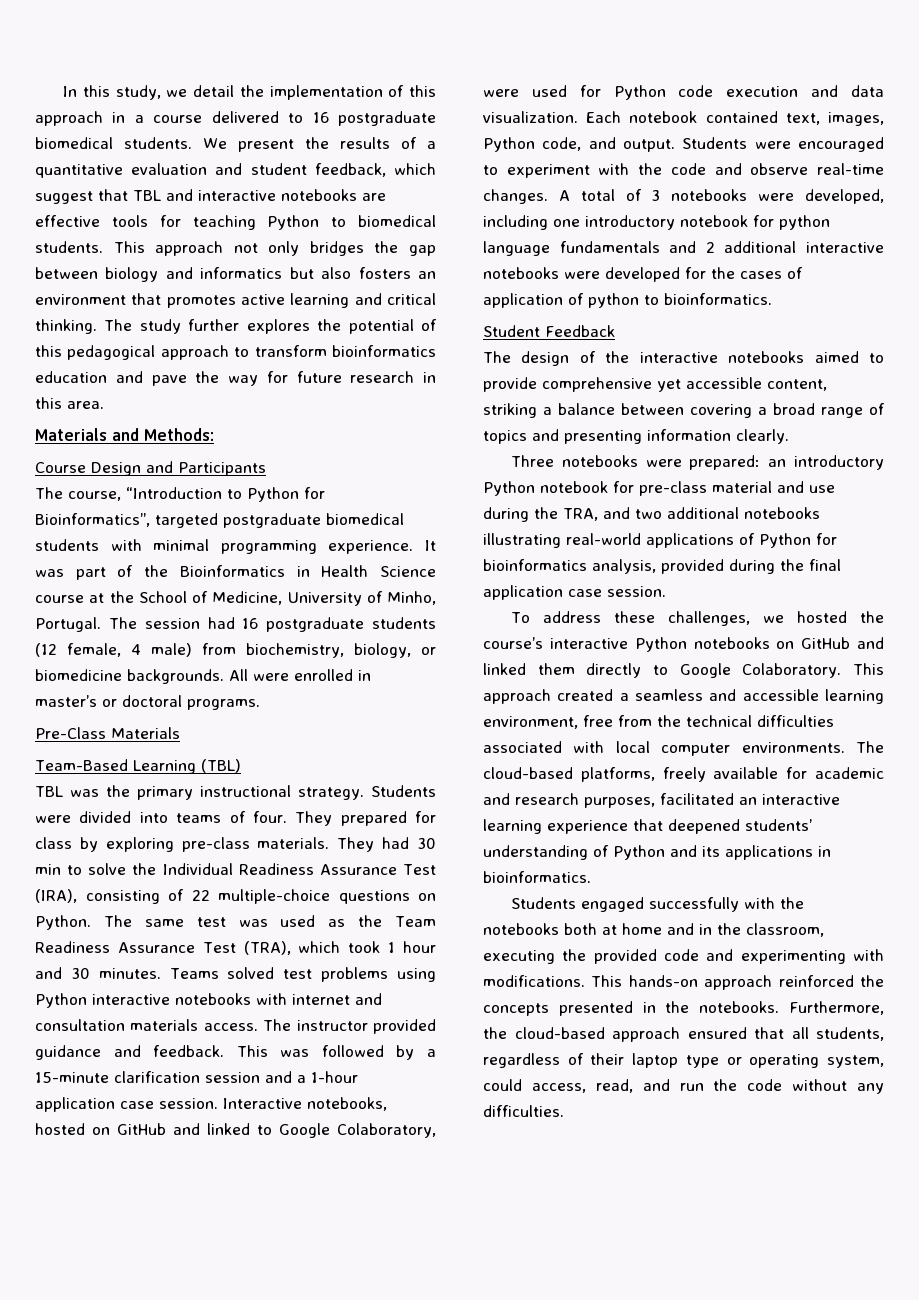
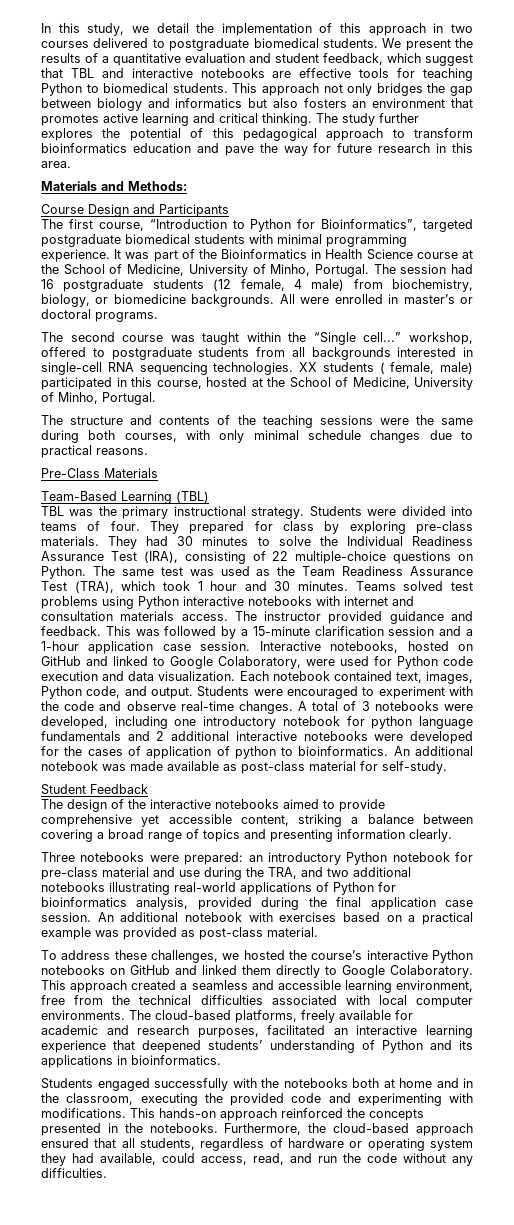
[134,115,203,123] a course -> [450,24,473,33] [41,41,89,48] two courses
[312,112,329,123] 16 -> (165, 43) none
(63, 493) none -> [68,219,93,229] first
(260, 704) none -> [41,332,473,345] [41,347,473,360] [41,362,473,375] [41,377,473,390] [41,392,156,405] [41,415,474,428] [41,430,473,443] [41,445,148,458] // The second course was taught within the “Single cell...” workshop, offered to postgraduate students from all backgrounds interested in single-cell RNA sequencing technologies. XX students ( female, male) participated in this course, hosted at the School of Medicine, University of Minho, Portugal. // The structure and contents of the teaching sessions were the same during both courses, with only minimal schedule changes due to practical reasons.
[35,864,61,875] min -> [202,536,249,546] minutes
(772, 299) none -> [393,746,474,756] [41,761,447,774] An additional notebook was made available as post-class material for self-study.
(666, 591) none -> [97,912,473,925] [41,927,318,940] An additional notebook with exercises based on a practical example was provided as post-class material.
[590,1053,884,1068] their laptop type or operating system, -> [288,1138,473,1151] [41,1153,156,1166] hardware or operating system they had available,

